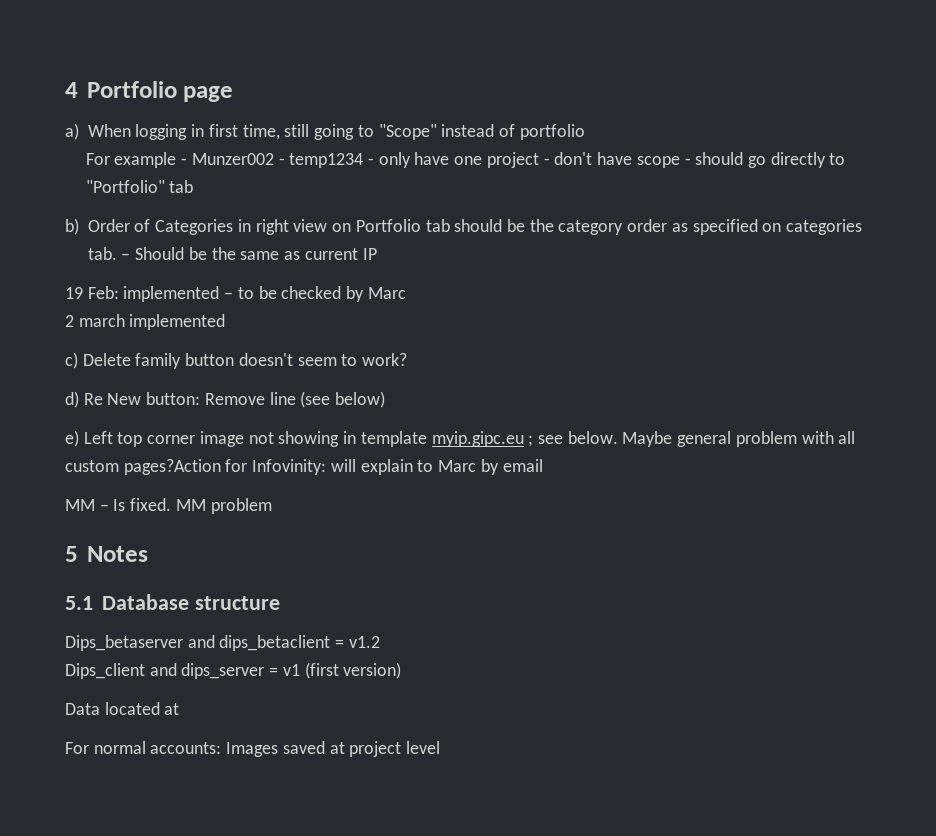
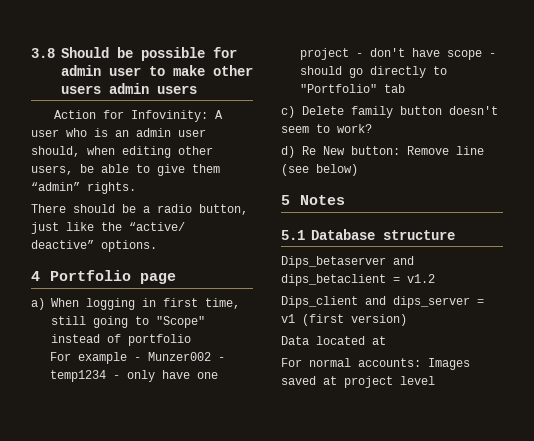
(65, 90) none -> [31,47,237,61] [61,65,253,76] [61,83,197,94] [54,110,224,122] [31,128,206,137] [31,146,213,158] [31,164,220,176] [31,182,136,194] [31,204,248,215] [31,222,185,234] [31,240,157,252] 3.8 Should be possible for admin user to make other users admin users // Action for Infovinity: A user who is an admin user should, when editing other users, be able to give them “admin” rights. // There should be a radio button, just like the “active/ deactive” options. //
[65,218,863,235] [87,247,377,260] [65,286,406,302] [65,314,226,330] // b) Order of Categories in right view on Portfolio tab should be the category order as specified on categories tab. – Should be the same as current IP // 19 Feb: implemented – to be checked by Marc // 2 march implemented -> (405, 88) none
[65,430,856,447] [65,459,543,475] [65,498,272,514] // e) Left top corner image not showing in template myip.gipc.eu ; see below. Maybe general problem with all custom pages?Action for Infovinity: will explain to Marc by email // MM – Is fixed. MM problem -> (358, 170) none

